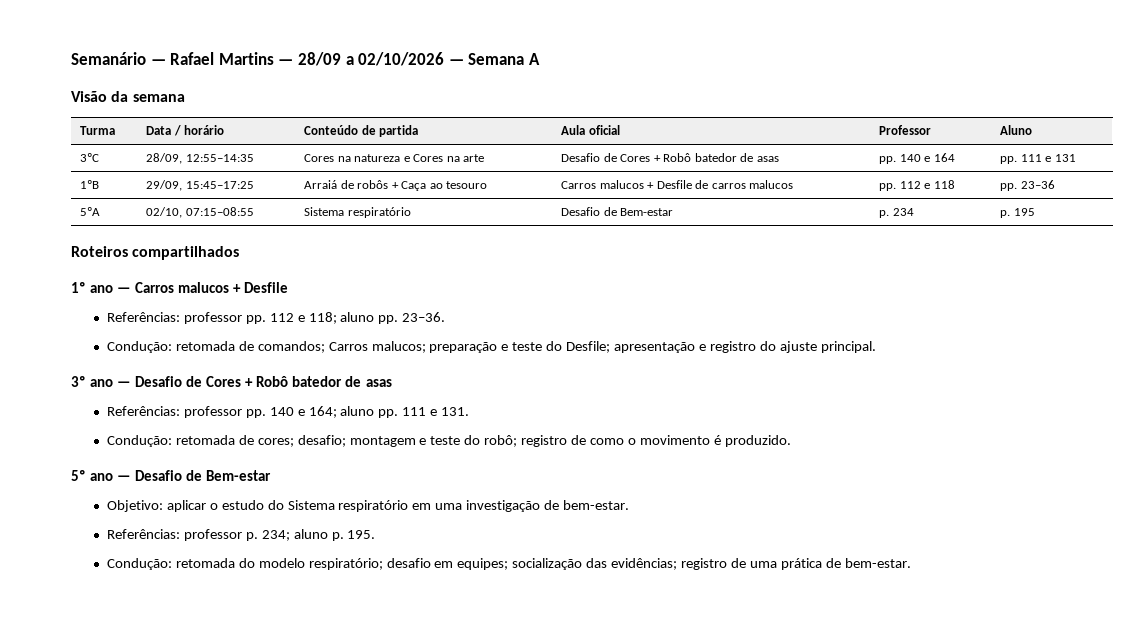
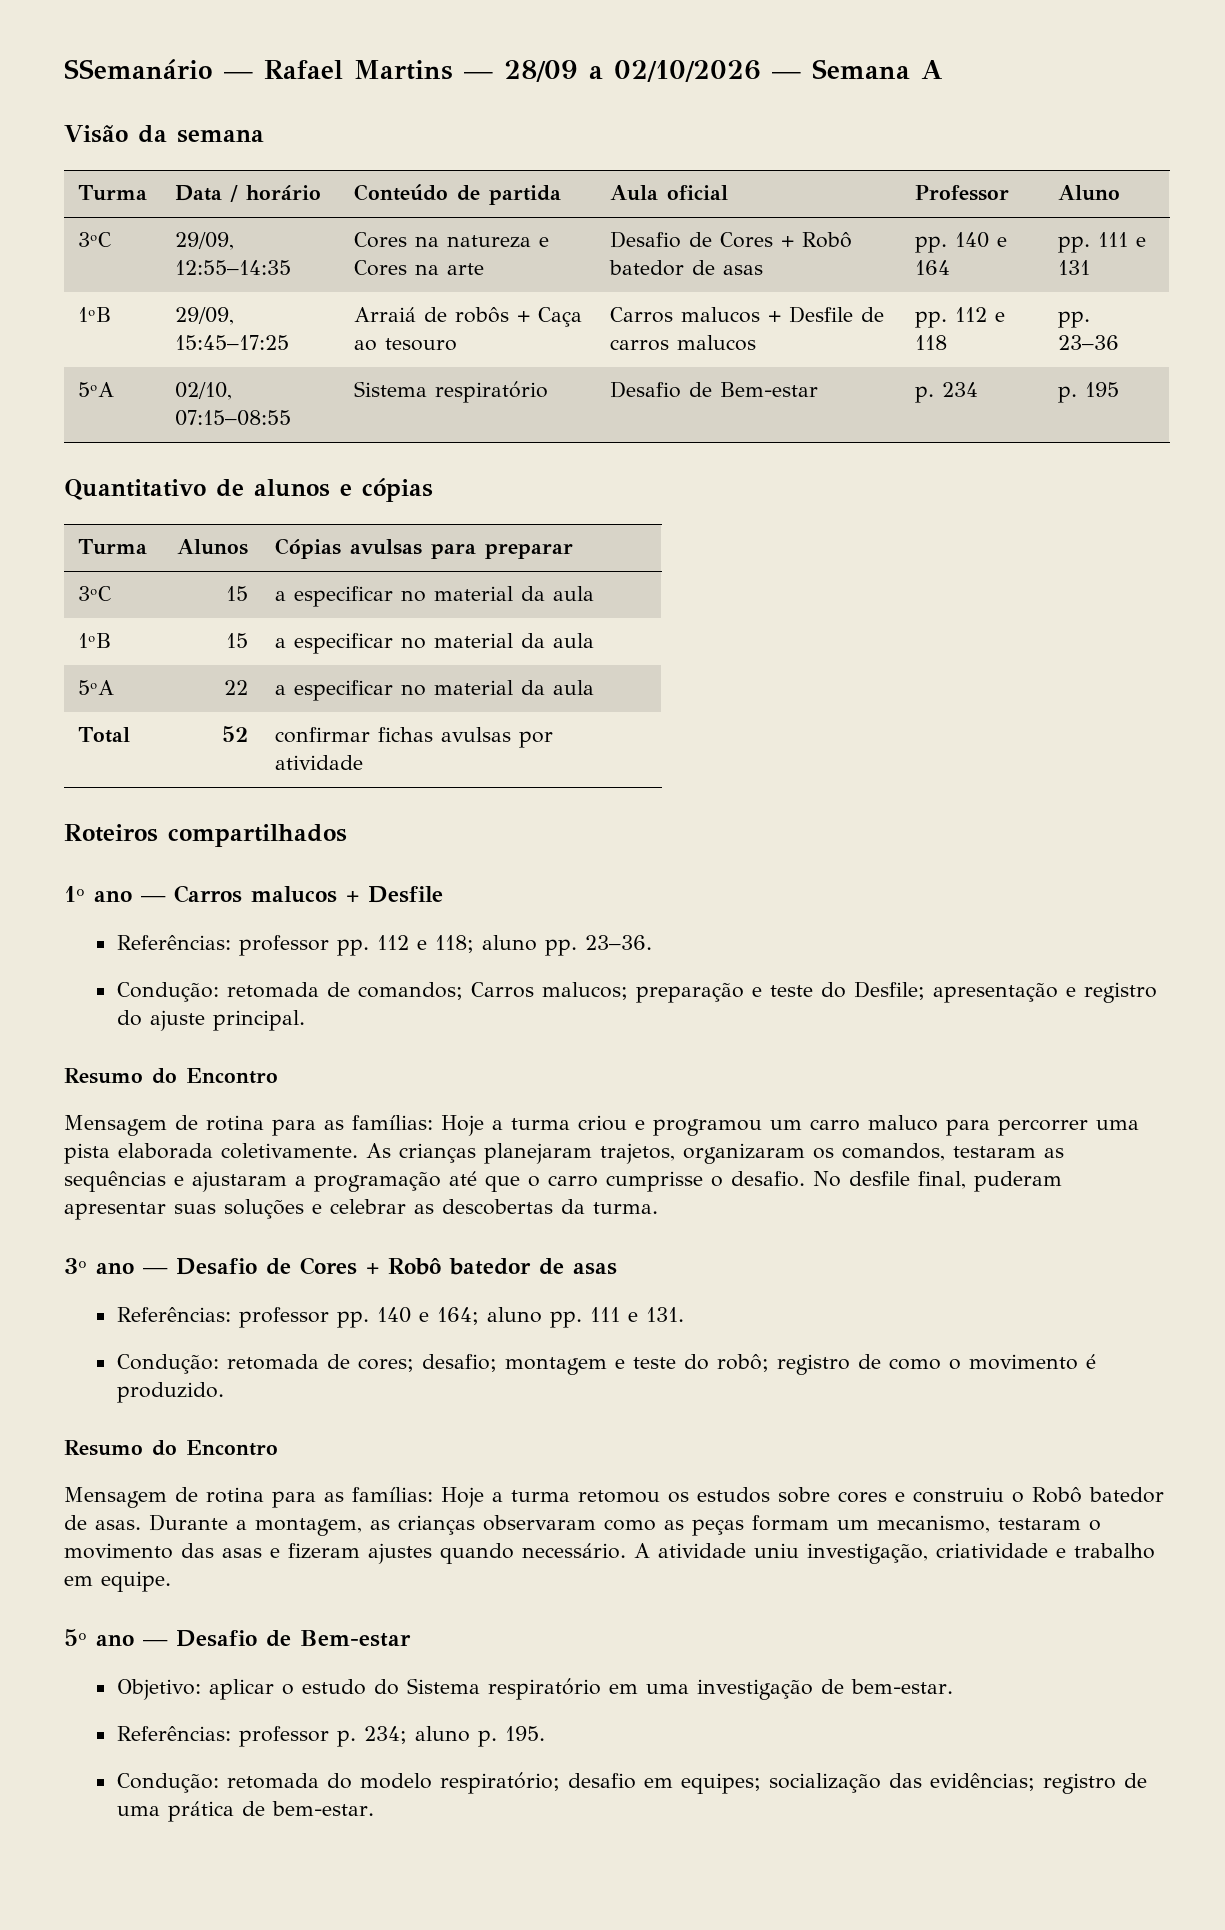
[71,52,146,65] Semanário -> [64,59,213,79] SSemanário
[146,153,183,164] 28/09, -> [174,232,234,250] 29/09,
(1035, 212) none -> [64,478,433,502] [77,539,147,555] [177,539,249,555] [274,538,573,559] [77,586,111,601] [226,586,249,601] [274,586,594,607] [77,633,111,648] [226,633,249,648] [274,633,594,654] [77,680,114,695] [224,680,249,695] [274,680,594,701] [77,727,130,743] [222,726,249,742] [274,727,553,748] [274,755,363,770] // Quantitativo de alunos e cópias // Turma | Alunos | Cópias avulsas para preparar // 3ºC | 15 | a especificar no material da aula // 1ºB | 15 | a especificar no material da aula // 5ºA | 22 | a especificar no material da aula // Total | 52 | confirmar fichas avulsas por atividade
(876, 347) none -> [64,1068,278,1084] [64,1115,1139,1136] [64,1143,1064,1164] [64,1171,1062,1192] [64,1199,658,1220] // Resumo do Encontro // Mensagem de rotina para as famílias: Hoje a turma criou e programou um carro maluco para percorrer uma pista elaborada coletivamente. As crianças planejaram trajetos, organizaram os comandos, testaram as sequências e ajustaram a programação até que o carro cumprisse o desafio. No desfile final, puderam apresentar suas soluções e celebrar as descobertas da turma.
(791, 441) none -> [64,1440,278,1456] [64,1487,1164,1508] [64,1514,1101,1536] [64,1543,1155,1564] [64,1571,171,1592] // Resumo do Encontro // Mensagem de rotina para as famílias: Hoje a turma retomou os estudos sobre cores e construiu o Robô batedor de asas. Durante a montagem, as crianças observaram como as peças formam um mecanismo, testaram o movimento das asas e fizeram ajustes quando necessário. A atividade uniu investigação, criatividade e trabalho em equipe.

